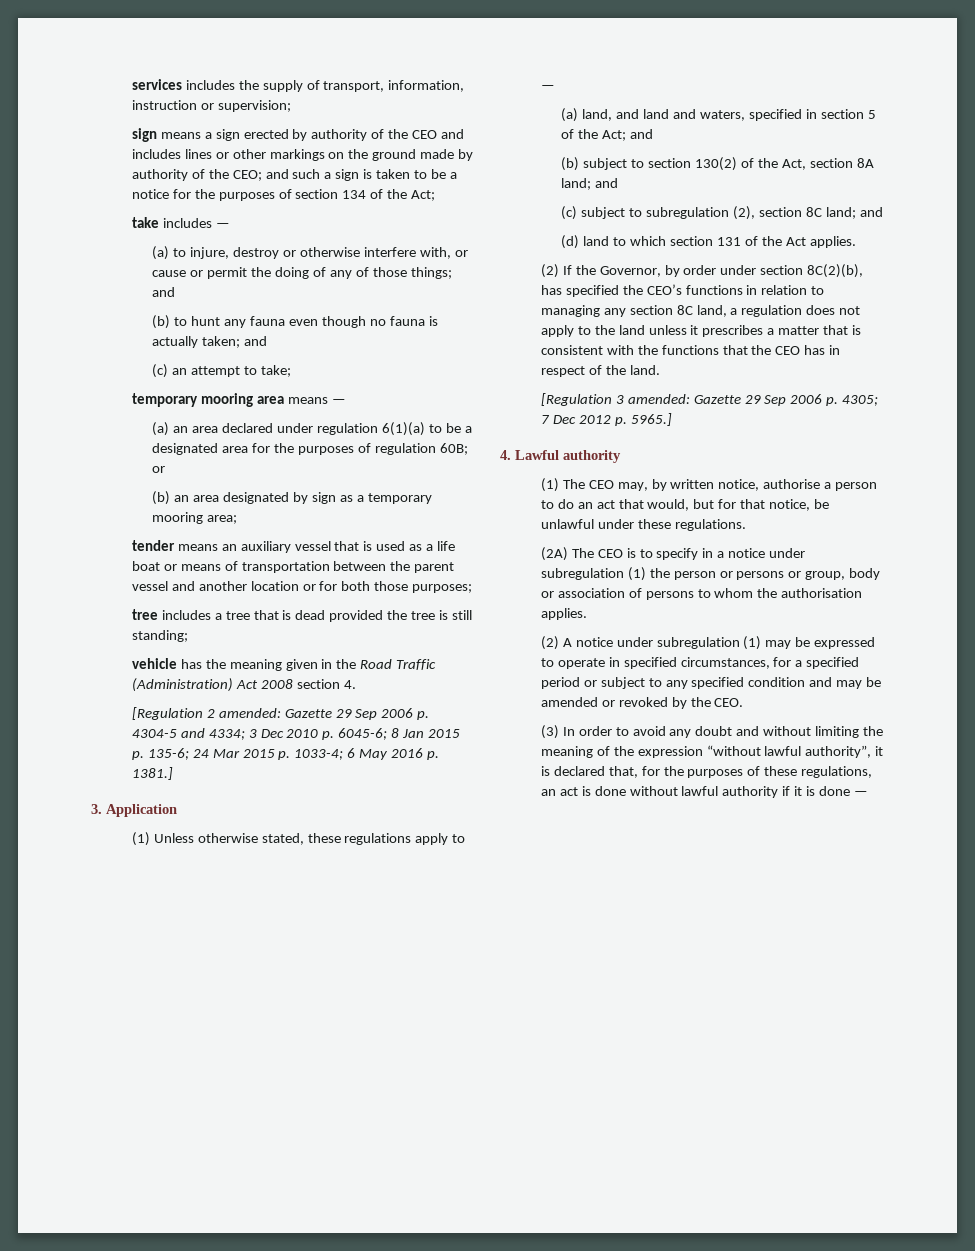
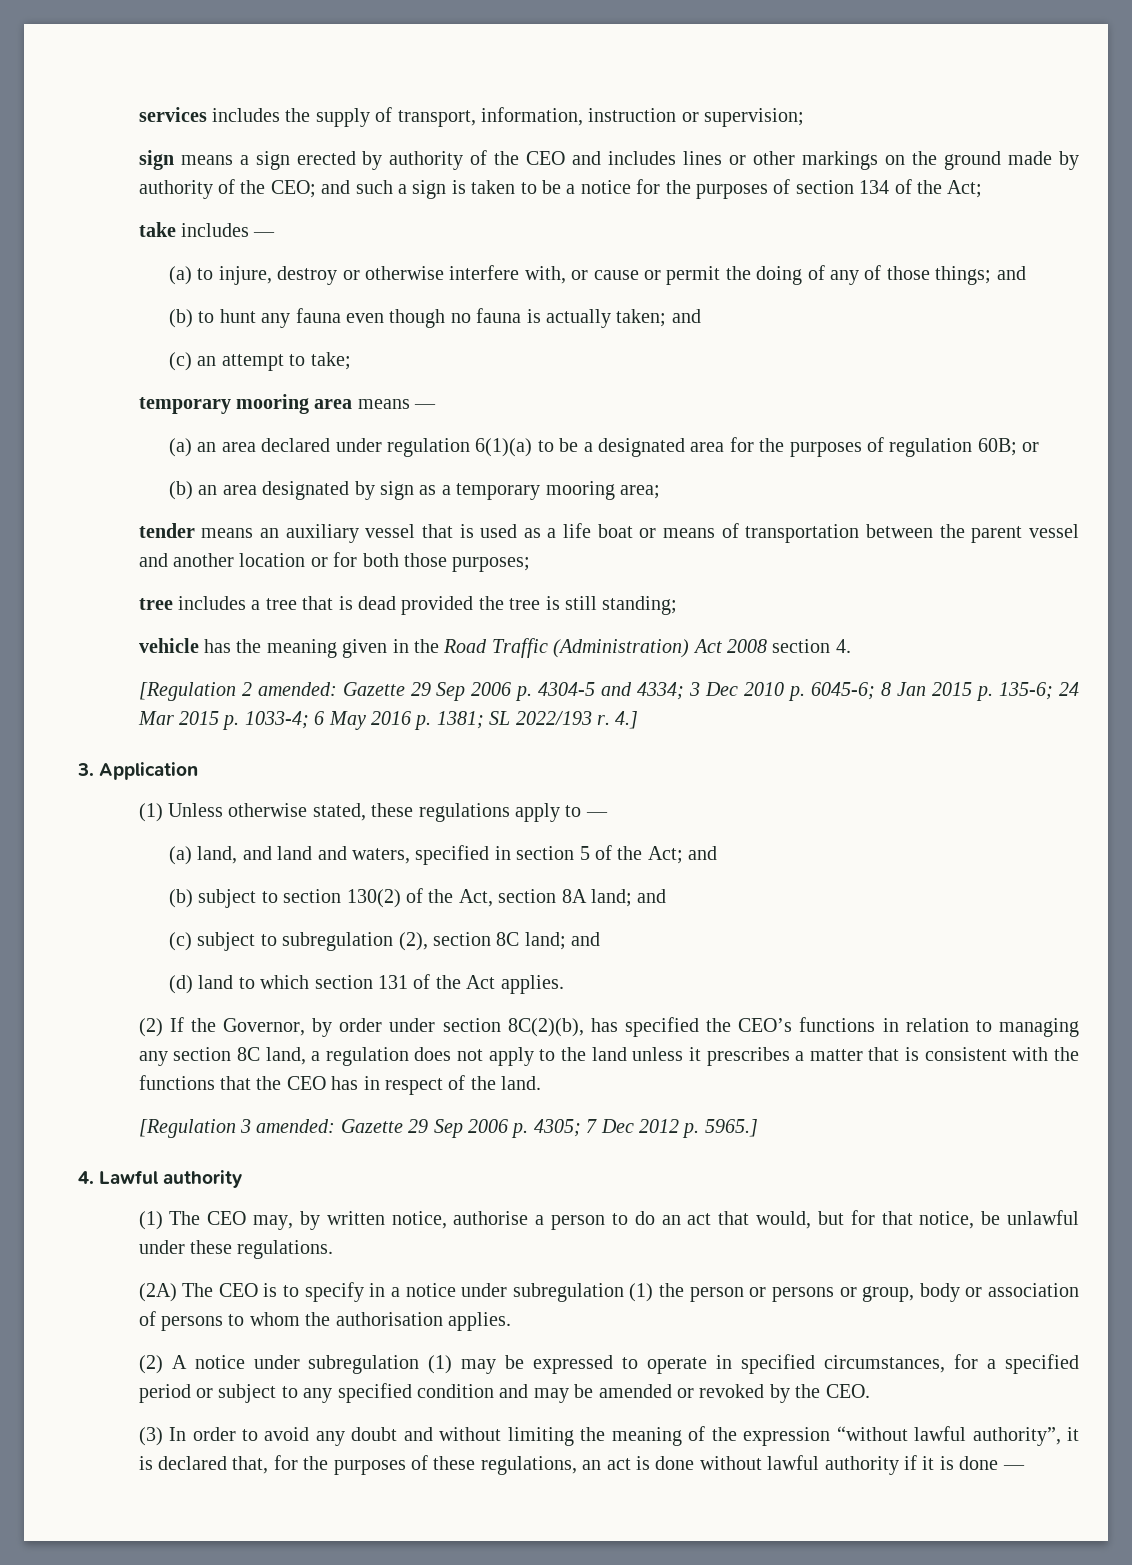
[131,767,173,780] 1381.] -> [436,711,639,729] 1381; SL 2022/193 r. 4.]

